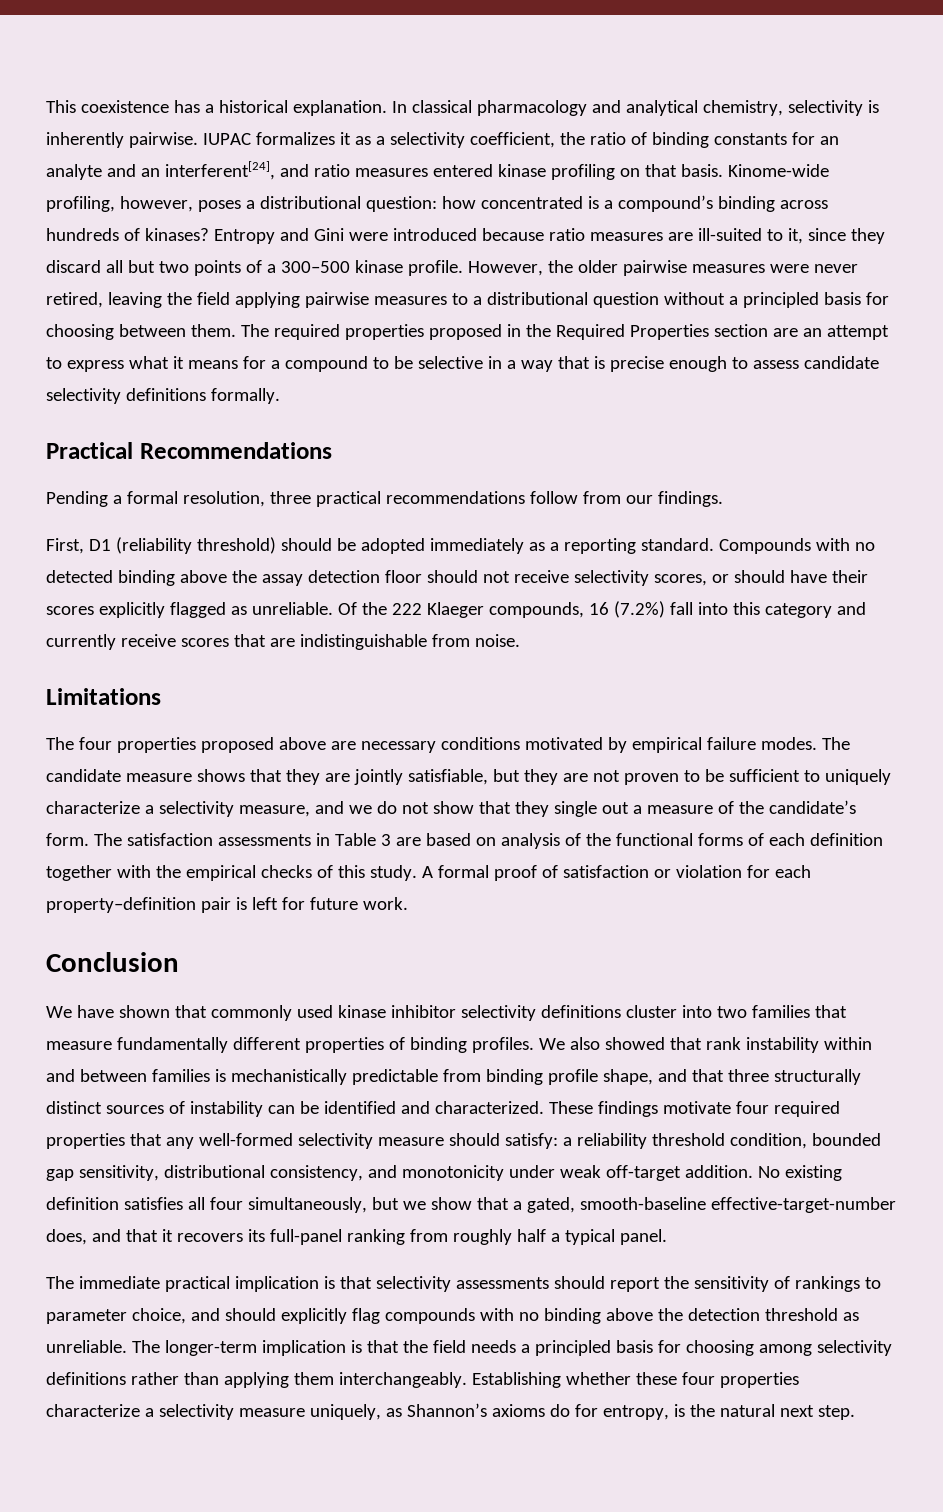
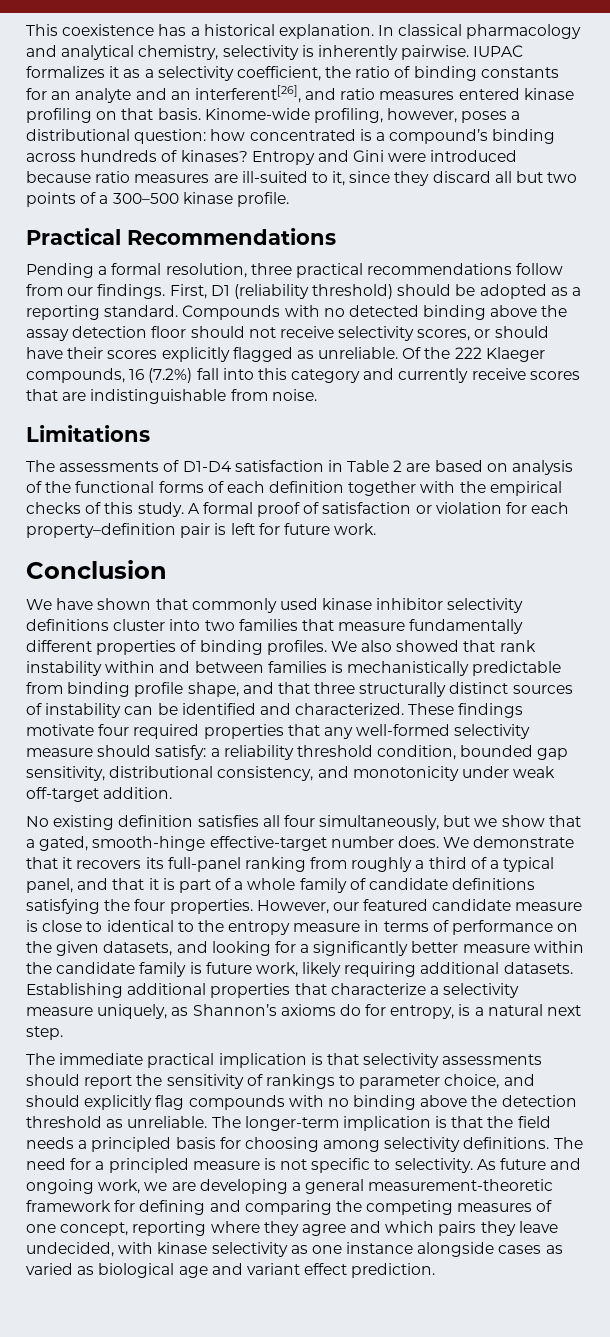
[164,161,275,180] interferent[24], -> [194,85,301,103] interferent[26],
[467,260,858,276] [46,292,889,308] [46,324,889,340] [46,356,879,372] [46,388,280,404] However, the older pairwise measures were never retired, leaving the field applying pairwise measures to a distributional question without a principled basis for choosing between them. The required properties proposed in the Required Properties section are an attempt to express what it means for a compound to be selective in a way that is precise enough to assess candidate selectivity definitions formally. -> (289, 199) none
(723, 499) // -> (166, 291) none
[429,538,524,554] immediately -> (547, 291) none
[78,737,850,753] [46,769,891,785] [46,800,856,817] [46,833,311,846] four properties proposed above are necessary conditions motivated by empirical failure modes. The candidate measure shows that they are jointly satisfiable, but they are not proven to be sufficient to uniquely characterize a selectivity measure, and we do not show that they single out a measure of the candidate’s form. The satisfaction assessments -> [59,460,324,472] assessments of D1-D4 satisfaction
[380,834,391,846] 3 -> [393,460,403,472] 2
(753, 1171) none -> (173, 793) //
[579,1197,896,1213] [46,1229,121,1245] smooth-baseline effective-target-number does, and -> [92,836,575,851] smooth-hinge effective-target number does. We demonstrate
[516,1229,667,1245] half a typical panel. -> [415,857,555,872] [26,878,536,893] [26,899,583,914] [26,920,579,935] [26,941,584,956] [26,962,573,977] [26,983,520,998] [26,1004,582,1019] [26,1026,63,1040] a third of a typical panel, and that it is part of a whole family of candidate definitions satisfying the four properties. However, our featured candidate measure is close to identical to the entropy measure in terms of performance on the given datasets, and looking for a significantly better measure within the candidate family is future work, likely requiring additional datasets. Establishing additional properties that characterize a selectivity measure uniquely, as Shannon’s axioms do for entropy, is a natural next step.
[46,1372,799,1388] [46,1403,855,1420] definitions rather than applying them interchangeably. Establishing whether these four properties characterize a selectivity measure uniquely, as Shannon’s axioms do for entropy, is the natural next step. -> [463,1137,583,1149] [26,1158,582,1173] [26,1179,554,1194] [26,1200,553,1215] [26,1221,558,1236] [26,1242,563,1257] [26,1263,436,1278] definitions. The need for a principled measure is not specific to selectivity. As future and ongoing work, we are developing a general measurement-theoretic framework for defining and comparing the competing measures of one concept, reporting where they agree and which pairs they leave undecided, with kinase selectivity as one instance alongside cases as varied as biological age and variant effect prediction.

